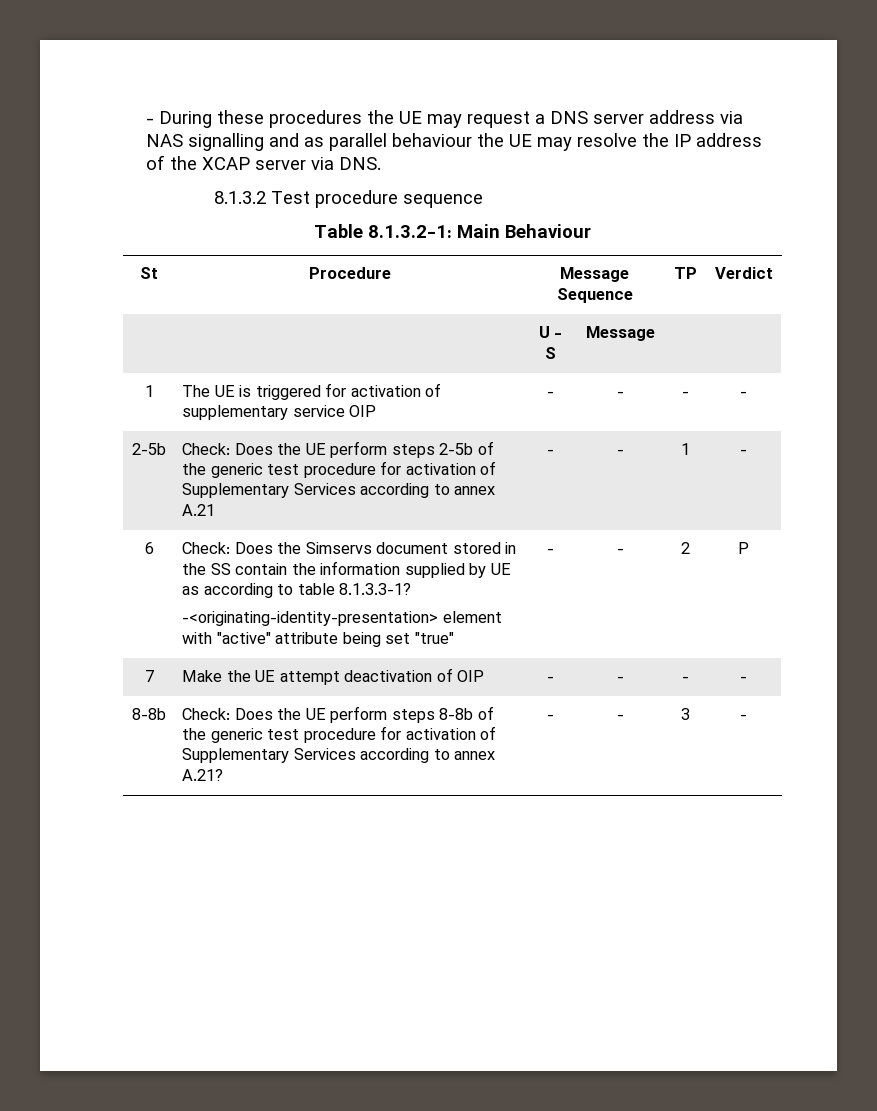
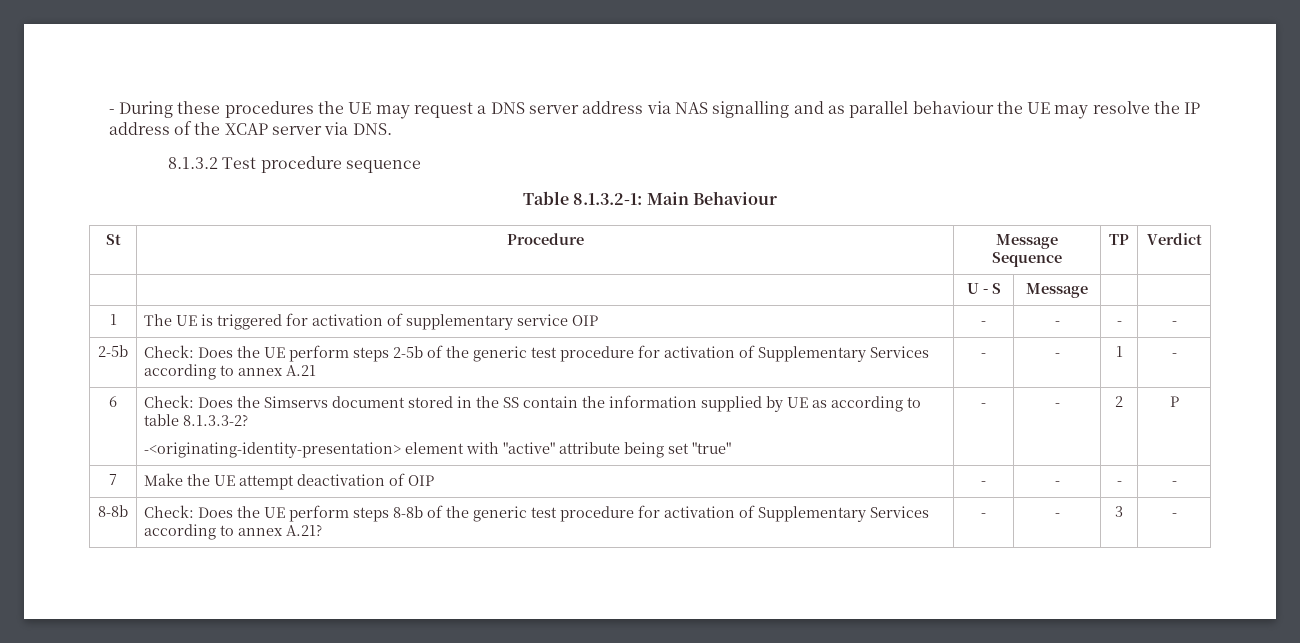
[339,583,412,595] 8.1.3.3-1? -> [183,414,249,426] 8.1.3.3-2?

